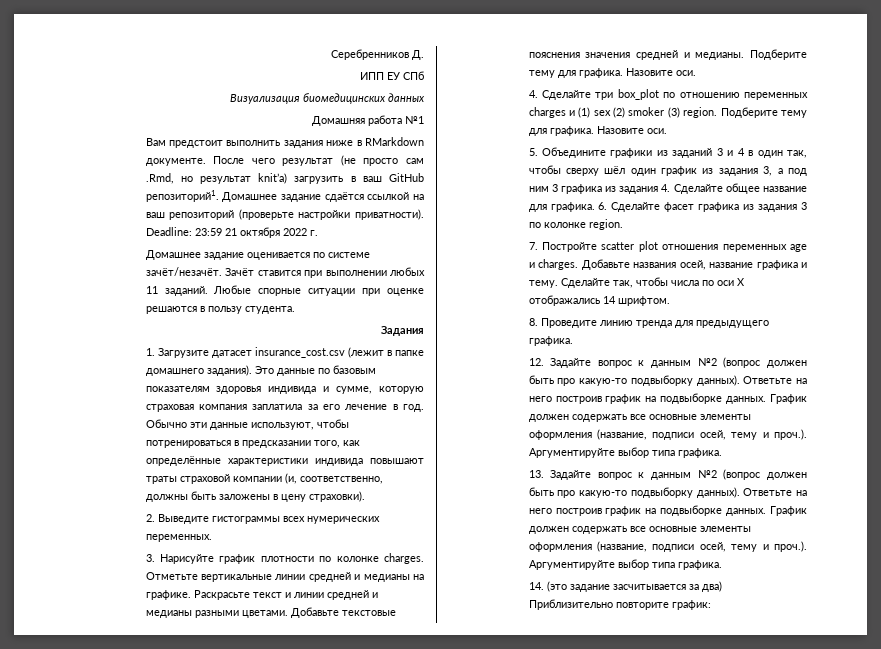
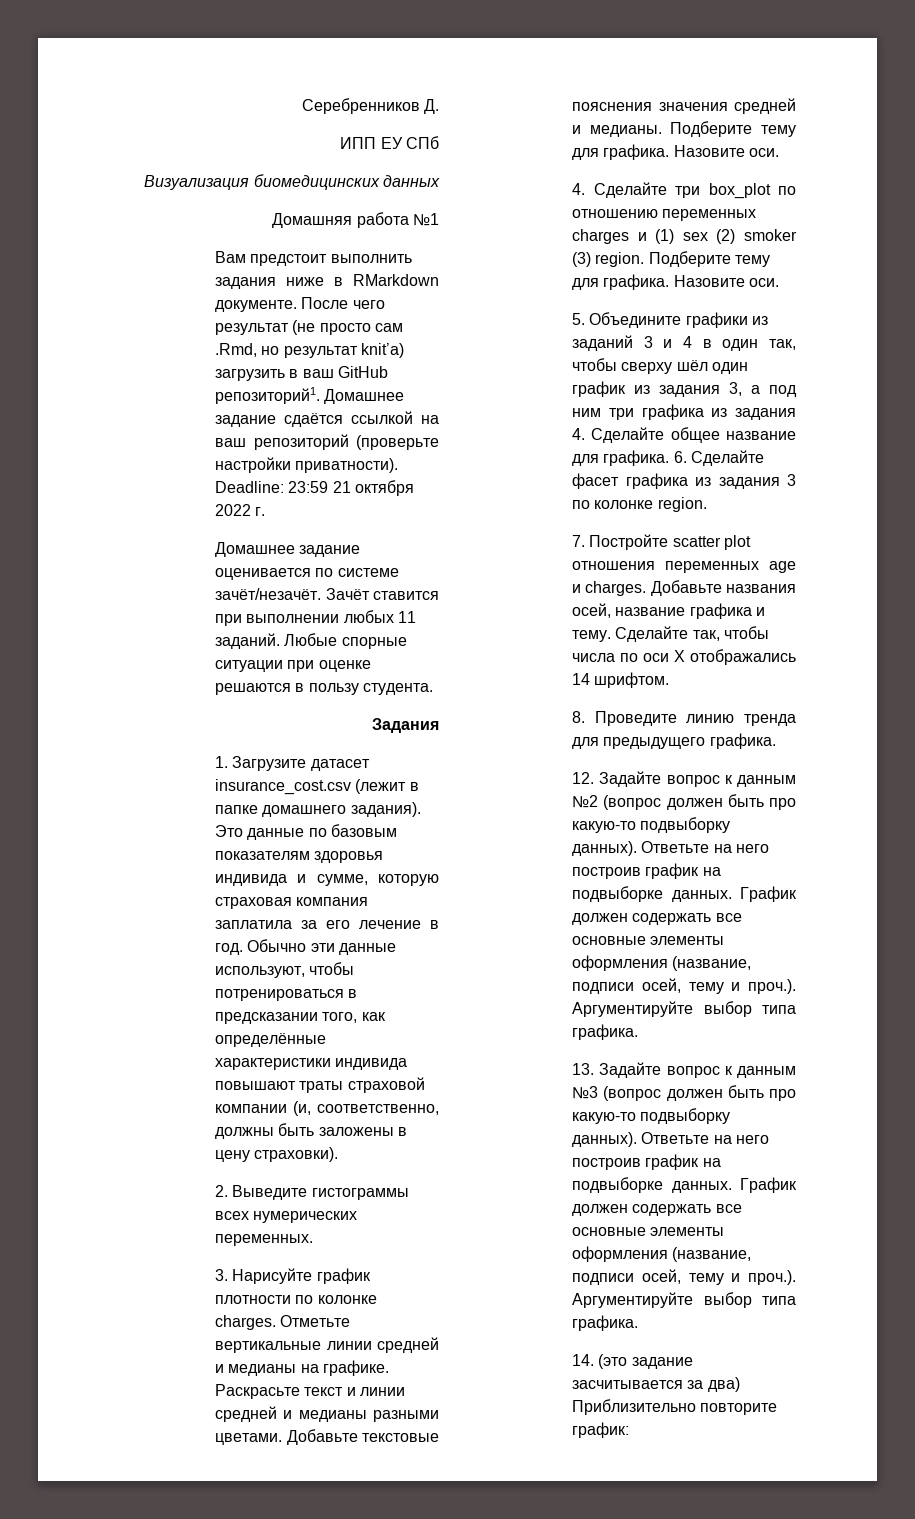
[551,184,558,192] 3 -> [608,408,634,420] три
[697,470,717,478] №2 -> [572,1086,598,1099] №3

